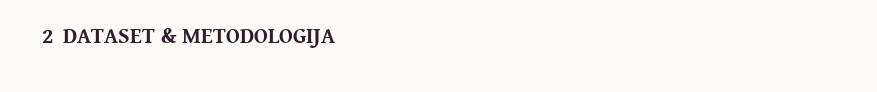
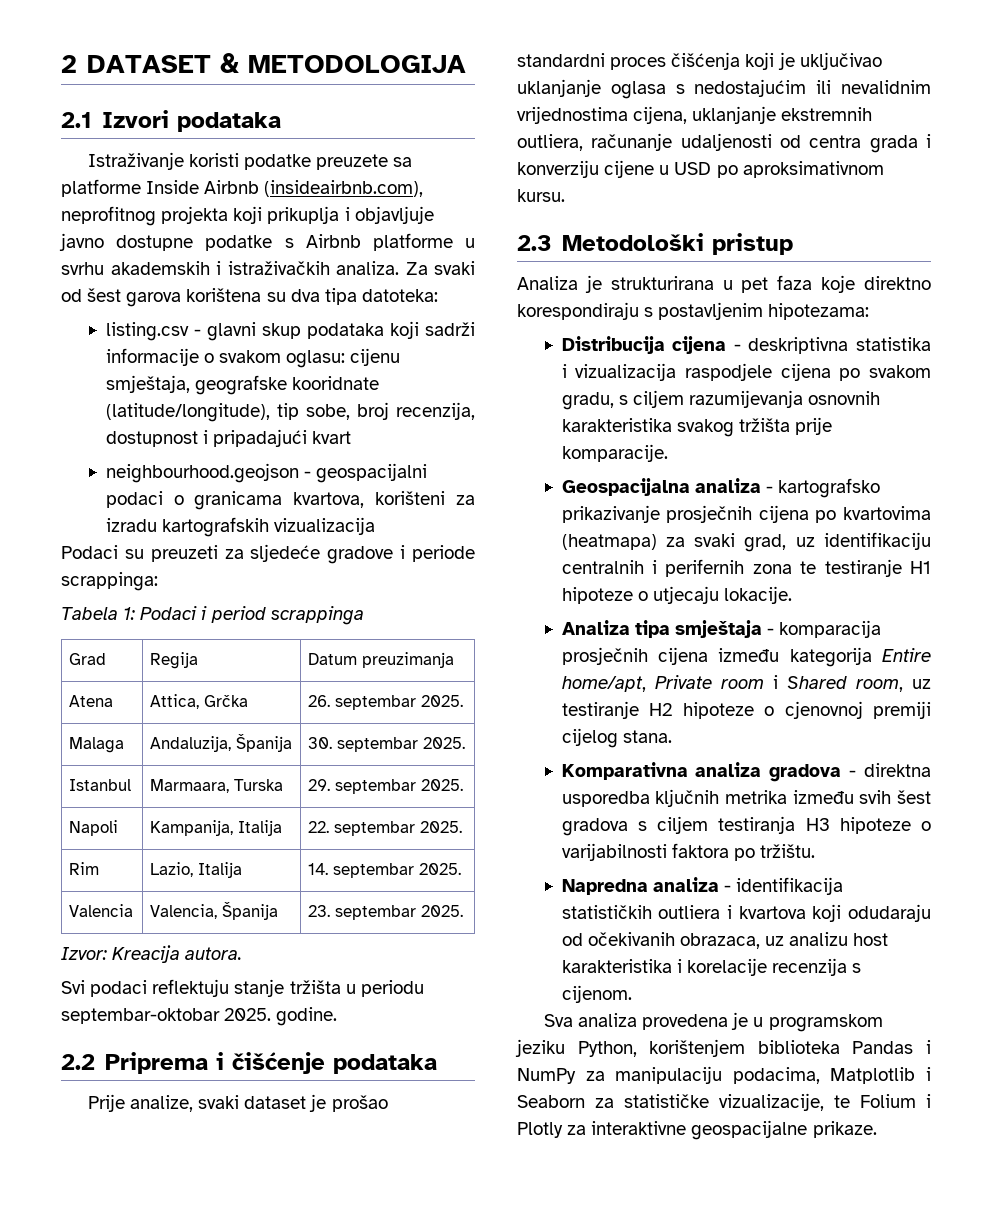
(336, 38) none -> [61,110,281,132] [87,152,413,170] [61,179,424,197] [61,206,434,226] [59,233,476,251] [61,261,475,275] [61,288,438,307] [105,321,475,341] [105,348,401,368] [105,375,379,395] [105,402,475,422] [105,429,352,447] [105,463,427,483] [105,491,475,510] [105,517,375,537] [61,544,476,564] [61,572,158,591] [61,606,364,625] [69,653,107,665] [150,652,199,669] [308,652,455,668] [69,695,114,707] [150,694,249,709] [308,695,464,710] [69,737,125,753] [150,734,293,752] [308,737,466,752] [69,779,132,791] [150,779,284,793] [308,779,464,794] [69,820,119,836] [150,820,283,836] [308,821,463,836] [69,862,100,875] [150,862,243,878] [308,863,462,878] [69,904,134,917] [150,902,279,920] [308,905,464,920] [61,945,243,963] [61,979,424,997] [61,1007,338,1026] [61,1052,437,1074] [87,1094,388,1112] [517,52,882,70] [517,79,931,99] [517,106,873,124] [517,133,931,153] [517,160,884,178] [517,189,565,202] [517,233,793,255] [517,275,931,293] [517,302,870,320] [561,336,931,354] [561,363,931,381] [561,390,881,410] [561,417,833,437] [561,444,668,462] [561,478,881,498] [561,505,931,523] [561,532,932,552] [561,559,931,577] [561,586,793,604] [561,620,882,638] [561,647,931,667] [561,675,931,692] [561,701,931,719] [561,728,672,748] [561,762,931,782] [561,789,931,807] [561,816,932,836] [561,843,816,861] [561,877,844,895] [561,904,931,922] [561,932,889,949] [561,958,862,976] [561,985,632,1003] [543,1012,883,1032] [515,1039,931,1057] [517,1066,931,1084] [517,1093,931,1111] [517,1120,877,1140] // 2.1 Izvori podataka // Istraživanje koristi podatke preuzete sa platforme Inside Airbnb (insideairbnb.com), neprofitnog projekta koji prikuplja i objavljuje javno dostupne podatke s Airbnb platforme u svrhu akademskih i istraživačkih analiza. Za svaki od šest garova korištena su dva tipa datoteka: // listing.csv - glavni skup podataka koji sadrži informacije o svakom oglasu: cijenu smještaja, geografske kooridnate (latitude/longitude), tip sobe, broj recenzija, dostupnost i pripadajući kvart // neighbourhood.geojson - geospacijalni podaci o granicama kvartova, korišteni za izradu kartografskih vizualizacija // Podaci su preuzeti za sljedeće gradove i periode scrappinga: // Tabela 1: Podaci i period scrappinga // Grad | Regija | Datum preuzimanja // Atena | Attica, Grčka | 26. septembar 2025. // Malaga | Andaluzija, Španija | 30. septembar 2025. // Istanbul | Marmaara, Turska | 29. septembar 2025. // Napoli | Kampanija, Italija | 22. septembar 2025. // Rim | Lazio, Italija | 14. septembar 2025. // Valencia | Valencia, Španija | 23. septembar 2025. // Izvor: Kreacija autora. // Svi podaci reflektuju stanje tržišta u periodu septembar-oktobar 2025. godine. // 2.2 Priprema i čišćenje podataka // Prije analize, svaki dataset je prošao standardni proces čišćenja koji je uključivao uklanjanje oglasa s nedostajućim ili nevalidnim vrijednostima cijena, uklanjanje ekstremnih outliera, računanje udaljenosti od centra grada i konverziju cijene u USD po aproksimativnom kursu. // 2.3 Metodološki pristup // Analiza je strukturirana u pet faza koje direktno korespondiraju s postavljenim hipotezama: // Distribucija cijena - deskriptivna statistika i vizualizacija raspodjele cijena po svakom gradu, s ciljem razumijevanja osnovnih karakteristika svakog tržišta prije komparacije. // Geospacijalna analiza - kartografsko prikazivanje prosječnih cijena po kvartovima (heatmapa) za svaki grad, uz identifikaciju centralnih i perifernih zona te testiranje H1 hipoteze o utjecaju lokacije. // Analiza tipa smještaja - komparacija prosječnih cijena između kategorija Entire home/apt, Private room i Shared room, uz testiranje H2 hipoteze o cjenovnoj premiji cijelog stana. // Komparativna analiza gradova - direktna usporedba ključnih metrika između svih šest gradova s ciljem testiranja H3 hipoteze o varijabilnosti faktora po tržištu. // Napredna analiza - identifikacija statističkih outliera i kvartova koji odudaraju od očekivanih obrazaca, uz analizu host karakteristika i korelacije recenzija s cijenom. // Sva analiza provedena je u programskom jeziku Python, korištenjem biblioteka Pandas i NumPy za manipulaciju podacima, Matplotlib i Seaborn za statističke vizualizacije, te Folium i Plotly za interaktivne geospacijalne prikaze.

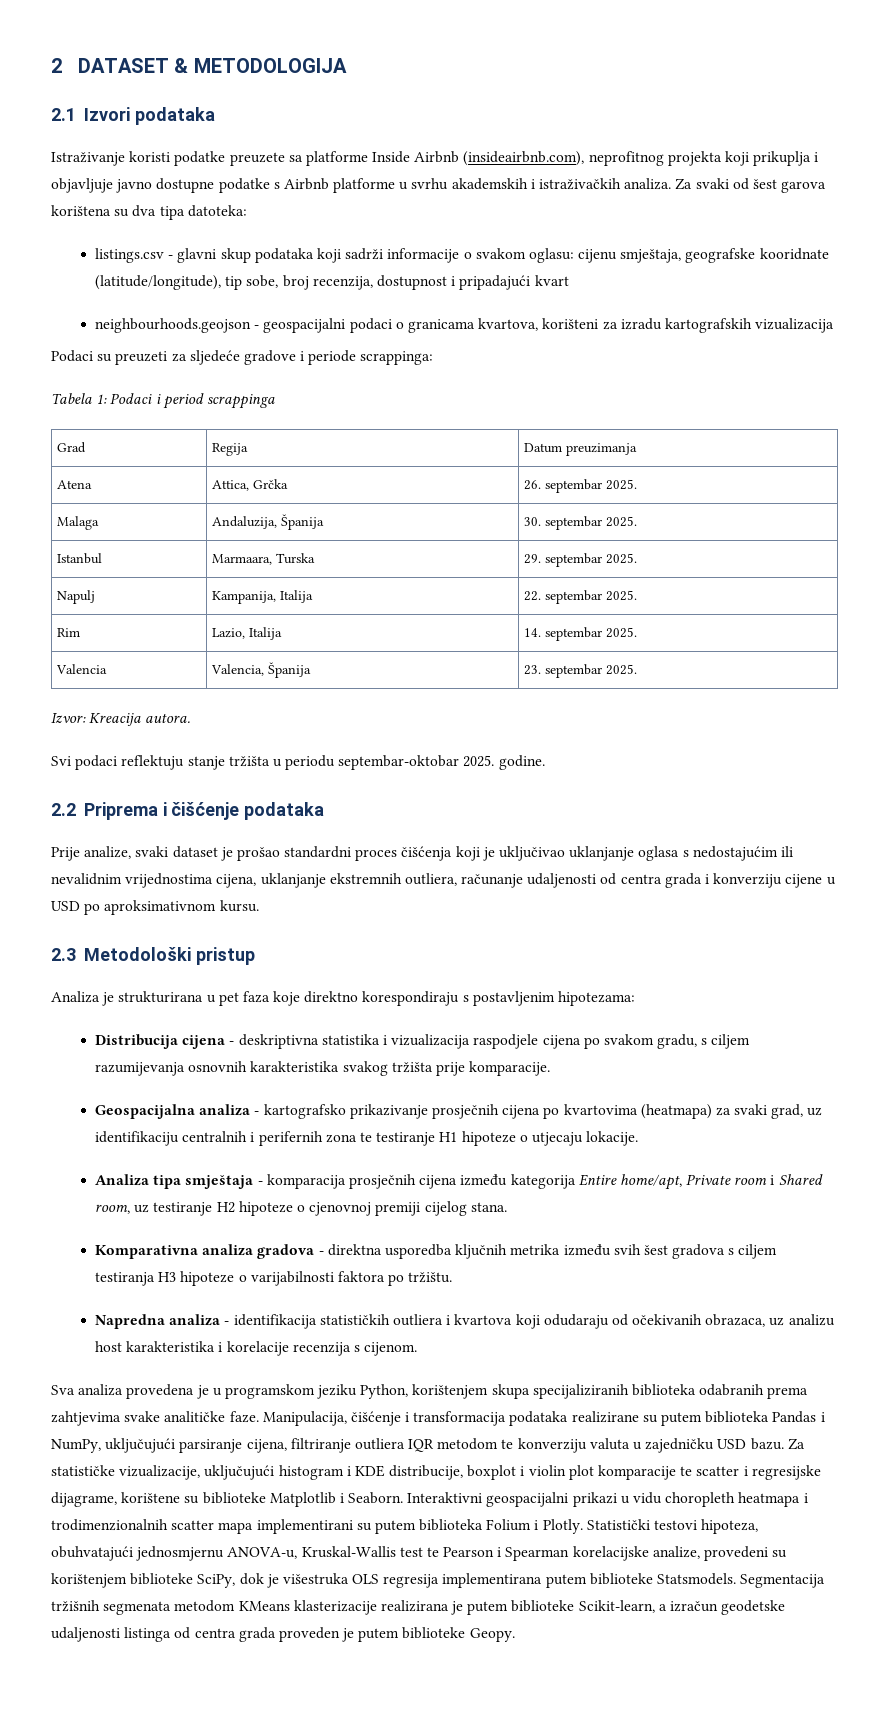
[105,322,189,341] listing.csv -> [95,248,165,263] listings.csv
[105,463,299,483] neighbourhood.geojson -> [95,318,252,333] neighbourhoods.geojson
[69,820,119,836] Napoli -> [57,590,96,604] Napulj
[757,1040,931,1054] [517,1066,931,1084] [517,1093,931,1111] [517,1120,877,1140] biblioteka Pandas i NumPy za manipulaciju podacima, Matplotlib i Seaborn za statističke vizualizacije, te Folium i Plotly za interaktivne geospacijalne prikaze. -> [491,1384,809,1399] [51,1411,825,1426] [51,1438,805,1453] [51,1465,821,1480] [51,1492,808,1507] [51,1519,759,1534] [51,1546,788,1561] [51,1573,826,1588] [51,1600,786,1615] [51,1627,515,1642] skupa specijaliziranih biblioteka odabranih prema zahtjevima svake analitičke faze. Manipulacija, čišćenje i transformacija podataka realizirane su putem biblioteka Pandas i NumPy, uključujući parsiranje cijena, filtriranje outliera IQR metodom te konverziju valuta u zajedničku USD bazu. Za statističke vizualizacije, uključujući histogram i KDE distribucije, boxplot i violin plot komparacije te scatter i regresijske dijagrame, korištene su biblioteke Matplotlib i Seaborn. Interaktivni geospacijalni prikazi u vidu choropleth heatmapa i trodimenzionalnih scatter mapa implementirani su putem biblioteka Folium i Plotly. Statistički testovi hipoteza, obuhvatajući jednosmjernu ANOVA-u, Kruskal-Wallis test te Pearson i Spearman korelacijske analize, provedeni su korištenjem biblioteke SciPy, dok je višestruka OLS regresija implementirana putem biblioteke Statsmodels. Segmentacija tržišnih segmenata metodom KMeans klasterizacije realizirana je putem biblioteke Scikit-learn, a izračun geodetske udaljenosti listinga od centra grada proveden je putem biblioteke Geopy.

